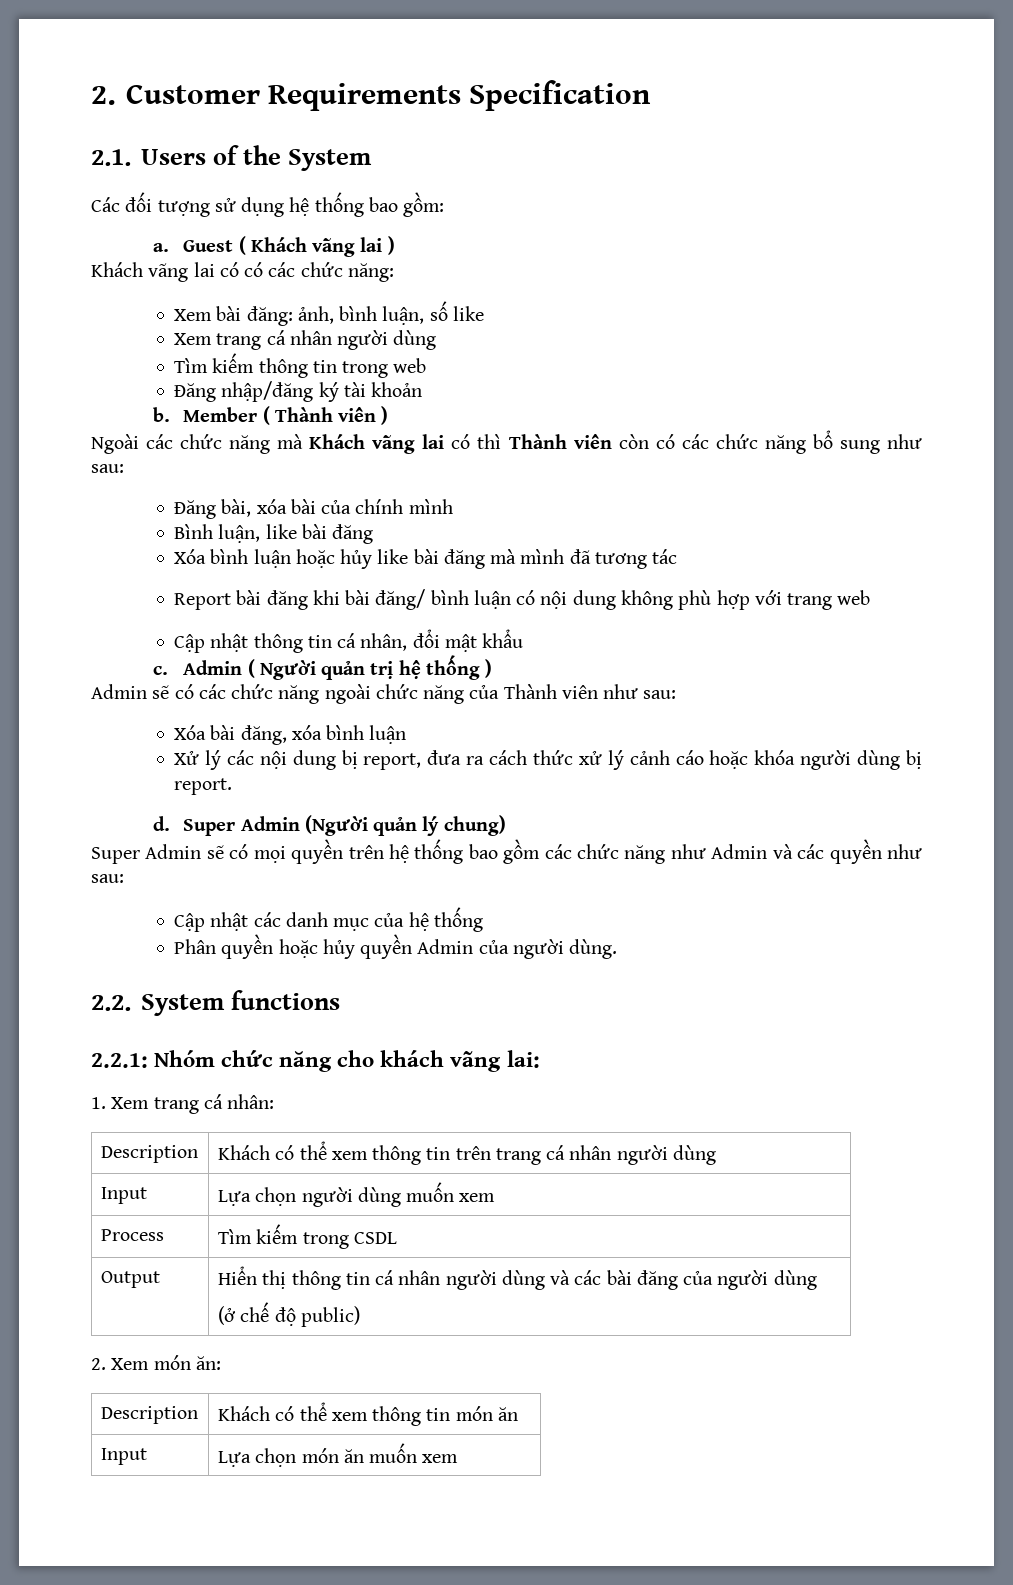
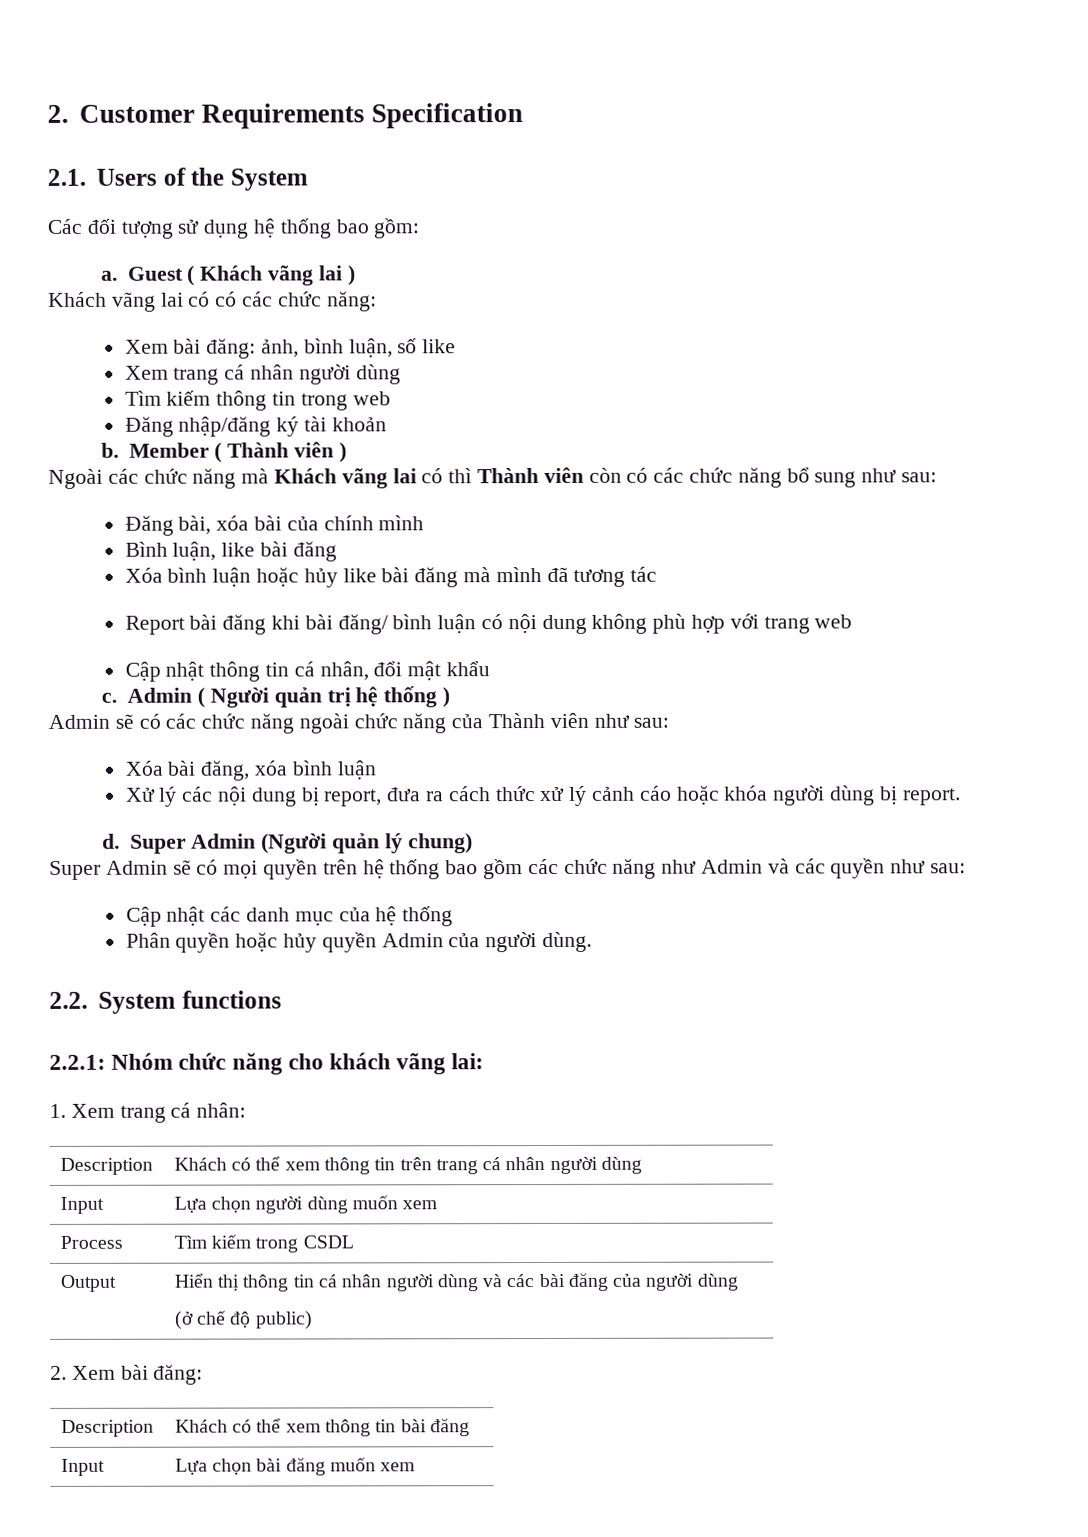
[153,1355,221,1370] [100,1406,198,1424] [217,1402,518,1426] [100,1448,147,1465] [217,1448,364,1467] món ăn: // Description | Khách có thể xem thông tin món ăn // Input | Lựa chọn món ăn -> [120,1364,204,1385] [60,1419,154,1437] [174,1418,470,1437] [60,1458,105,1476] [174,1457,326,1476] bài đăng: // Description | Khách có thể xem thông tin bài đăng // Input | Lựa chọn bài đăng

